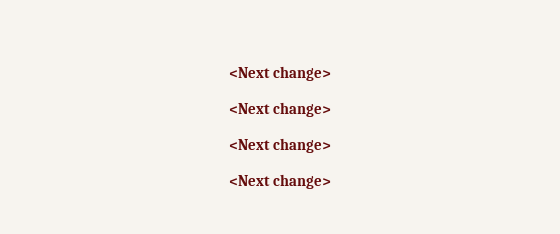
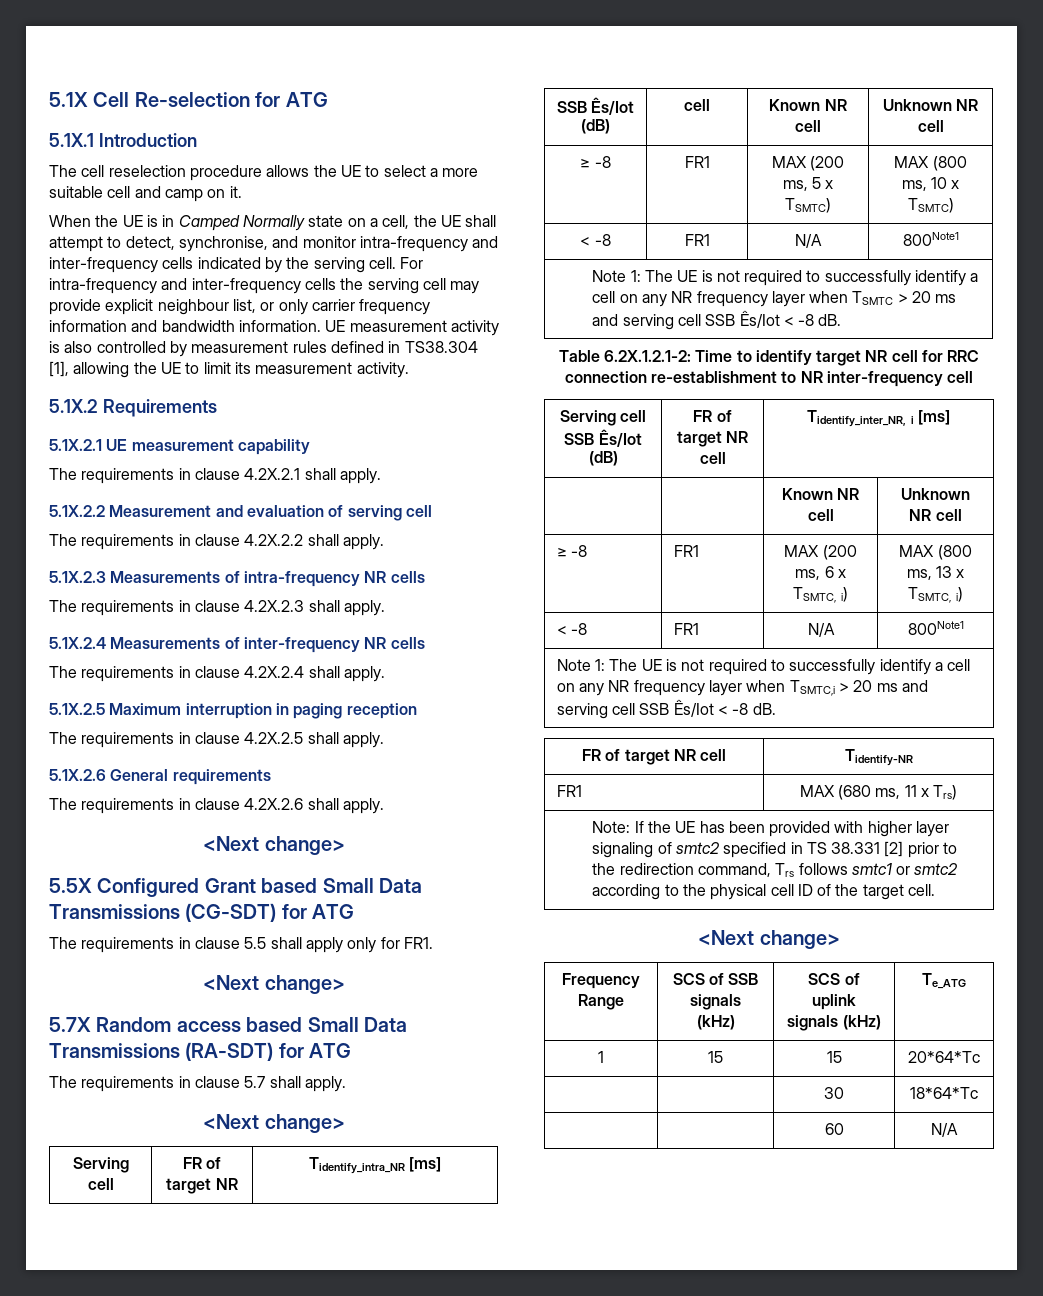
[229,66,331,81] [229,102,331,117] [229,138,331,153] [229,174,331,189] <Next change> // <Next change> // <Next change> // <Next change> -> [49,92,328,107] [49,133,197,147] [49,165,479,181] [49,186,242,202] [49,215,497,231] [49,236,499,252] [49,257,424,273] [49,278,480,294] [49,299,431,315] [49,320,499,336] [49,341,478,357] [49,361,409,378] [49,399,217,417] [49,439,310,455] [49,468,381,484] [49,505,432,521] [49,534,384,550] [49,571,425,587] [49,600,385,616] [49,637,425,653] [49,666,385,682] [49,703,417,719] [49,732,384,748] [49,769,271,785] [49,798,384,814] [203,836,345,855] [49,878,422,897] [49,903,355,922] [49,937,433,953] [203,975,345,994] [49,1017,407,1032] [49,1042,352,1061] [49,1076,346,1092] [203,1114,345,1133] [72,1157,129,1173] [87,1178,114,1190] [182,1157,222,1169] [166,1178,238,1194] [308,1157,442,1174] [556,97,635,115] [581,119,610,134] [684,99,710,111] [769,99,847,111] [795,120,821,132] [882,99,979,111] [917,120,944,132] [580,156,611,168] [684,156,710,168] [771,156,845,171] [782,177,834,191] [785,198,831,213] [894,156,967,171] [901,177,960,191] [907,198,954,213] [580,234,611,246] [684,234,710,246] [795,234,822,248] [902,232,959,246] [592,270,979,286] [592,291,957,307] [592,310,842,330] [558,350,980,366] [564,371,974,387] [559,410,647,426] [564,429,642,447] [588,451,618,466] [693,410,732,422] [676,431,749,447] [699,452,726,464] [807,410,950,427] [781,488,860,500] [807,509,834,521] [901,488,970,500] [909,509,962,521] [556,545,587,557] [673,545,699,557] [784,545,857,560] [795,566,846,580] [793,587,848,603] [899,545,972,560] [906,566,965,580] [908,587,963,603] [556,623,587,635] [673,623,699,635] [807,623,835,637] [907,621,964,635] [556,659,971,675] [556,680,928,696] [556,699,776,719] [581,749,727,765] [844,749,913,766] [556,785,582,797] [799,785,958,800] [592,821,950,837] [592,841,958,858] [592,863,959,877] [592,884,936,900] [698,930,840,949] [562,973,640,989] [578,994,624,1010] [672,973,759,985] [690,994,741,1010] [696,1015,735,1030] [808,973,860,985] [812,994,856,1010] [787,1015,881,1031] [922,973,966,989] [598,1051,604,1063] [708,1051,723,1063] [826,1051,842,1063] [908,1051,980,1063] [824,1087,844,1099] [910,1087,978,1099] [824,1123,844,1135] [931,1123,958,1137] 5.1X Cell Re-selection for ATG // 5.1X.1 Introduction // The cell reselection procedure allows the UE to select a more suitable cell and camp on it. // When the UE is in Camped Normally state on a cell, the UE shall attempt to detect, synchronise, and monitor intra-frequency and inter-frequency cells indicated by the serving cell. For intra-frequency and inter-frequency cells the serving cell may provide explicit neighbour list, or only carrier frequency information and bandwidth information. UE measurement activity is also controlled by measurement rules defined in TS38.304 [1], allowing the UE to limit its measurement activity. // 5.1X.2 Requirements // 5.1X.2.1 UE measurement capability // The requirements in clause 4.2X.2.1 shall apply. // 5.1X.2.2 Measurement and evaluation of serving cell // The requirements in clause 4.2X.2.2 shall apply. // 5.1X.2.3 Measurements of intra-frequency NR cells // The requirements in clause 4.2X.2.3 shall apply. // 5.1X.2.4 Measurements of inter-frequency NR cells // The requirements in clause 4.2X.2.4 shall apply. // 5.1X.2.5 Maximum interruption in paging reception // The requirements in clause 4.2X.2.5 shall apply. // 5.1X.2.6 General requirements // The requirements in clause 4.2X.2.6 shall apply. // <Next change> // 5.5X Configured Grant based Small Data Transmissions (CG-SDT) for ATG // The requirements in clause 5.5 shall apply only for FR1. // <Next change> // 5.7X Random access based Small Data Transmissions (RA-SDT) for ATG // The requirements in clause 5.7 shall apply. // <Next change> // Serving cell | FR of target NR | Tidentify_intra_NR [ms] // SSB Ês/Iot (dB) | cell | Known NR cell | Unknown NR cell // ≥ -8 | FR1 | MAX (200 ms, 5 x TSMTC) | MAX (800 ms, 10 x TSMTC) // < -8 | FR1 | N/A | 800Note1 // Note 1: The UE is not required to successfully identify a cell on any NR frequency layer when TSMTC > 20 ms and serving cell SSB Ês/Iot < -8 dB. // Table 6.2X.1.2.1-2: Time to identify target NR cell for RRC connection re-establishment to NR inter-frequency cell // Serving cell SSB Ês/Iot (dB) | FR of target NR cell | Tidentify_inter_NR, i [ms] // | | Known NR cell | Unknown NR cell // ≥ -8 | FR1 | MAX (200 ms, 6 x TSMTC, i) | MAX (800 ms, 13 x TSMTC, i) // < -8 | FR1 | N/A | 800Note1 // Note 1: The UE is not required to successfully identify a cell on any NR frequency layer when TSMTC,i > 20 ms and serving cell SSB Ês/Iot < -8 dB. // FR of target NR cell | Tidentify-NR // FR1 | MAX (680 ms, 11 x Trs) // Note: If the UE has been provided with higher layer signaling of smtc2 specified in TS 38.331 [2] prior to the redirection command, Trs follows smtc1 or smtc2 according to the physical cell ID of the target cell. // <Next change> // Frequency Range | SCS of SSB signals (kHz) | SCS of uplink signals (kHz) | Te_ATG // 1 | 15 | 15 | 20*64*Tc // | | 30 | 18*64*Tc // | | 60 | N/A

